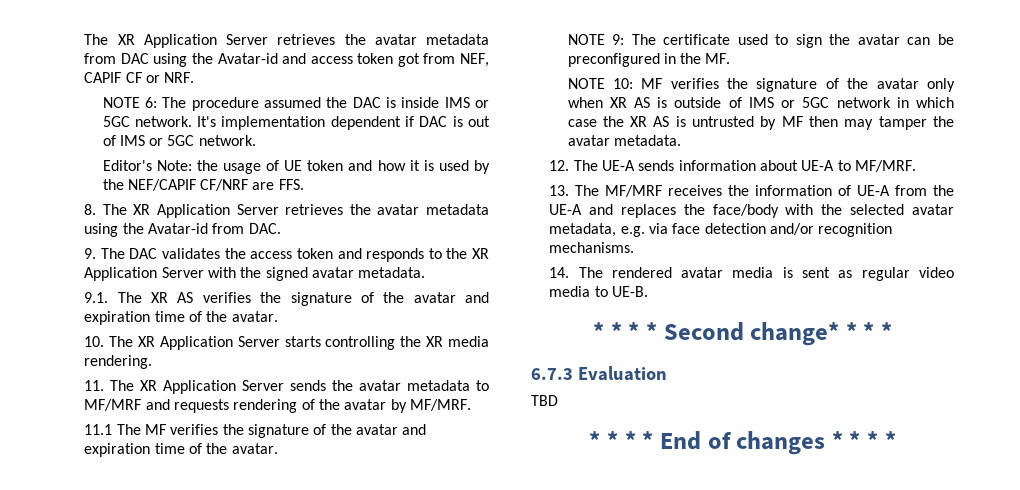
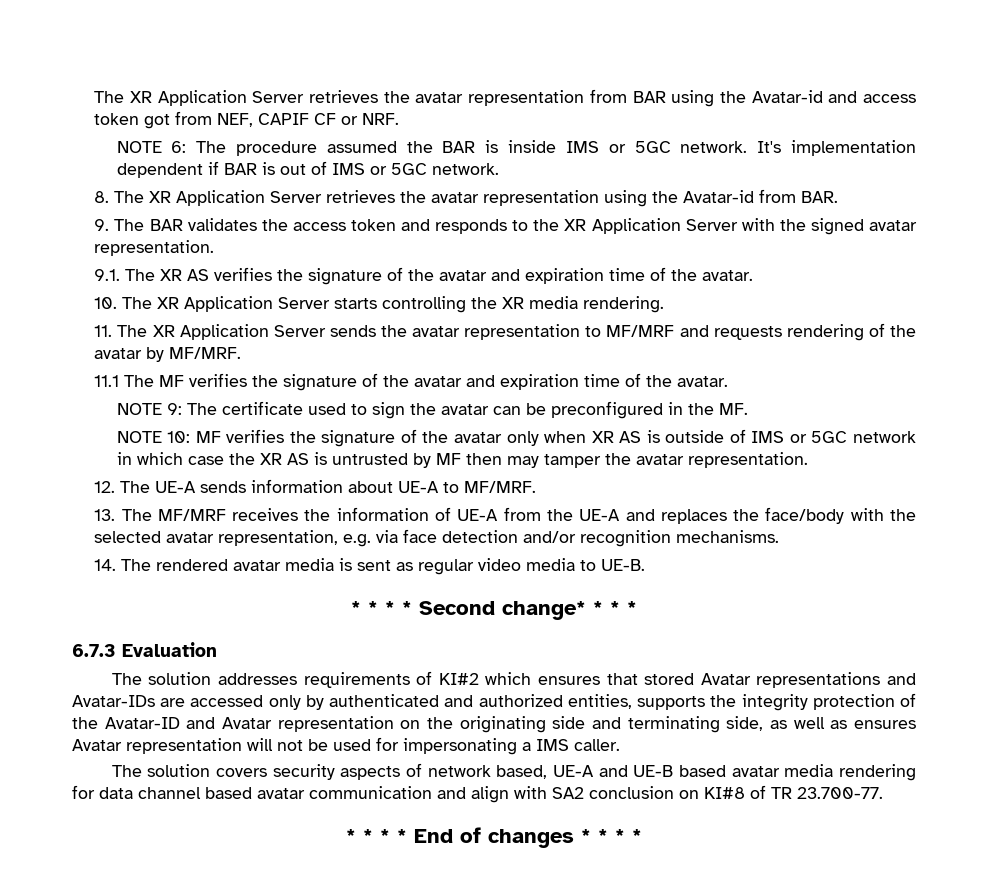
[84,34,489,48] [84,53,149,64] The XR Application Server retrieves the avatar metadata from DAC -> [94,89,666,106] The XR Application Server retrieves the avatar representation from BAR
[352,97,381,108] DAC -> [442,141,476,153] BAR
[419,116,448,127] DAC -> [223,163,257,175] BAR
[102,160,490,174] [102,179,304,191] // Editor's Note: the usage of UE token and how it is used by the NEF/CAPIF CF/NRF are FFS. -> (499, 169) none
[425,204,489,215] metadata -> [483,190,600,206] representation
[248,223,281,234] DAC. -> [801,191,839,203] BAR.
[129,248,158,259] DAC -> [149,219,183,231] BAR
[358,267,426,278] metadata. -> [94,240,215,256] representation.
[407,380,471,391] metadata -> [464,324,581,340] representation
[613,135,681,146] metadata. -> [687,452,808,468] representation.
[549,223,617,237] metadata, -> [218,530,339,546] representation,
[531,395,558,406] TBD -> [111,671,916,688] [72,693,917,711] [72,716,916,733] [72,737,620,755] [111,763,916,781] [72,785,883,803] The solution addresses requirements of KI#2 which ensures that stored Avatar representations and Avatar-IDs are accessed only by authenticated and authorized entities, supports the integrity protection of the Avatar-ID and Avatar representation on the originating side and terminating side, as well as ensures Avatar representation will not be used for impersonating a IMS caller. // The solution covers security aspects of network based, UE-A and UE-B based avatar media rendering for data channel based avatar communication and align with SA2 conclusion on KI#8 of TR 23.700-77.

